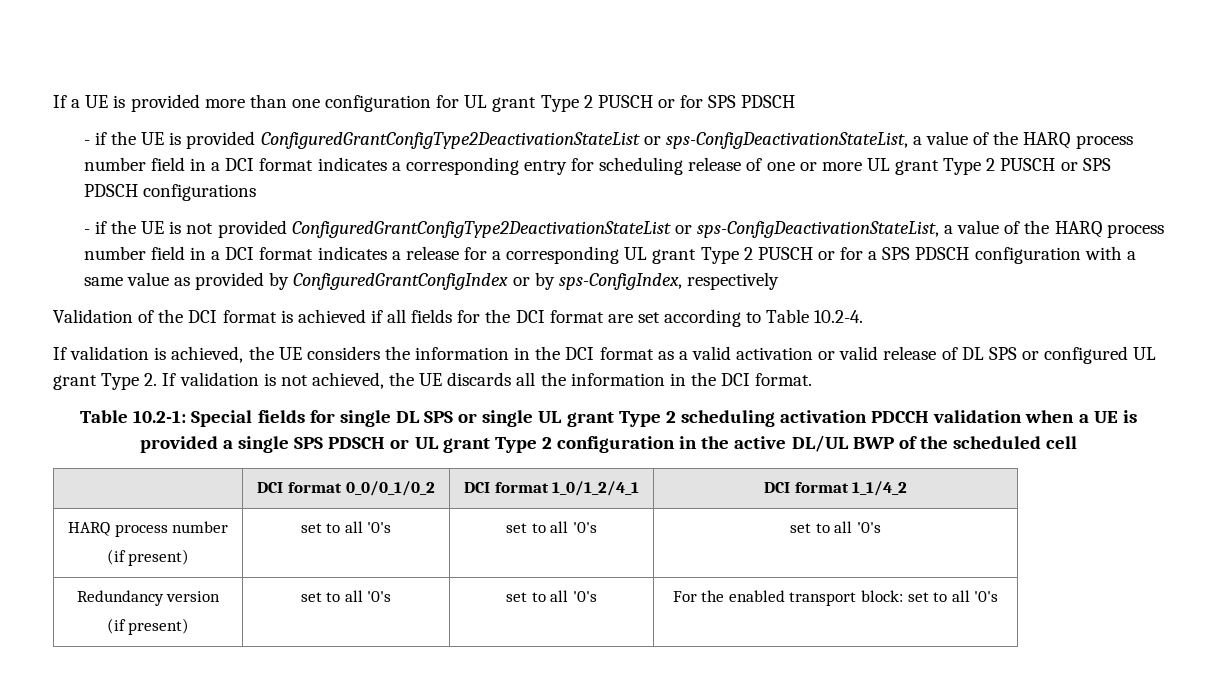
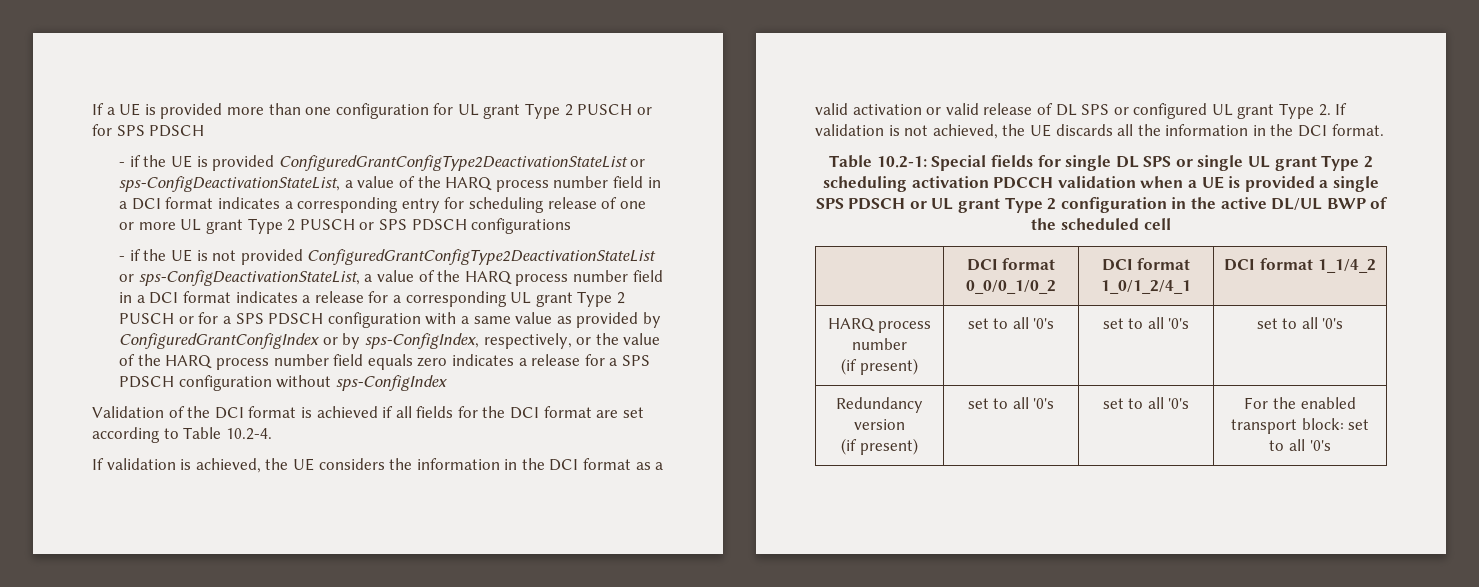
[686,272,779,290] respectively -> [483,333,661,349] [119,354,650,370] [119,375,448,391] respectively, or the value of the HARQ process number field equals zero indicates a release for a SPS PDSCH configuration without sps-ConfigIndex

